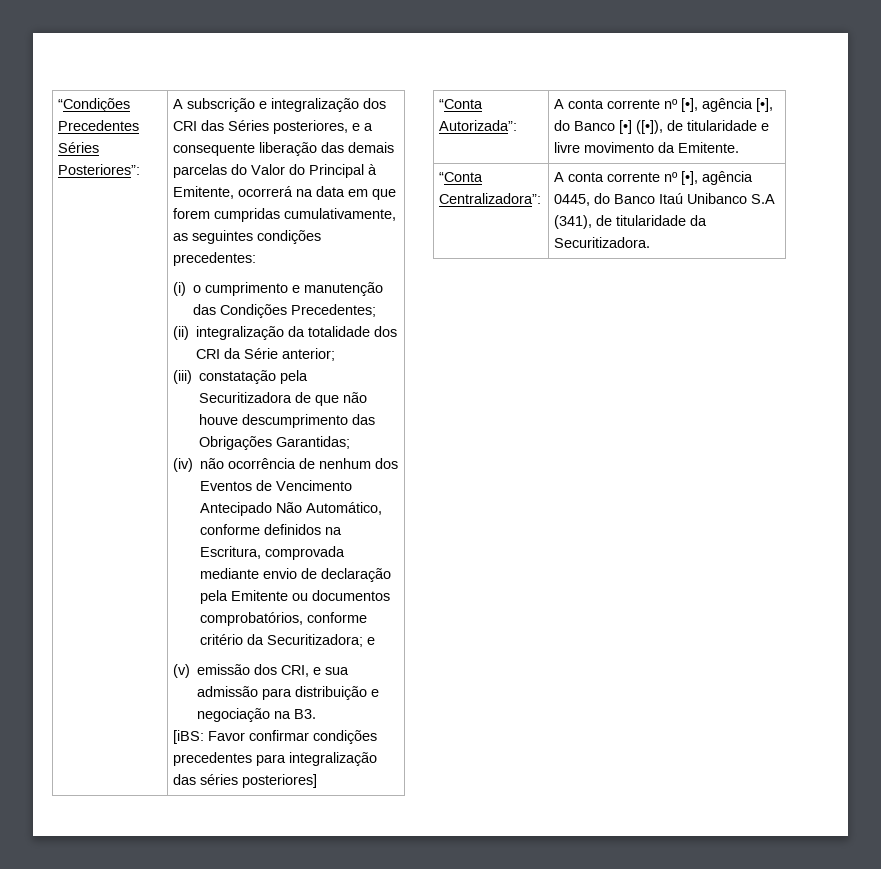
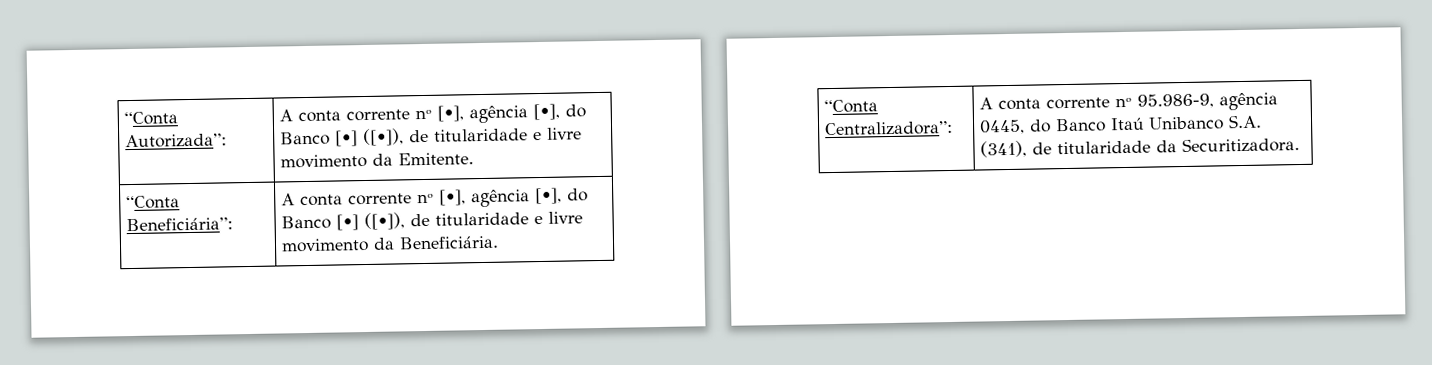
[57,98,130,112] [57,120,139,131] [57,142,99,153] [57,164,140,175] [172,98,386,112] [172,120,373,134] [172,142,394,156] [172,164,377,178] [172,186,396,200] [172,208,396,222] [172,230,321,244] [172,252,256,266] [172,282,384,296] [193,304,377,318] [172,326,398,340] [196,348,336,361] [172,370,309,384] [199,392,368,406] [199,414,376,428] [199,436,351,450] [172,458,399,472] [200,480,353,491] [200,502,383,516] [200,524,343,535] [200,546,346,560] [200,568,392,582] [200,590,391,604] [200,612,368,626] [200,634,376,647] [172,664,350,678] [197,686,380,700] [197,708,317,722] [172,730,377,744] [172,752,377,766] [172,774,317,788] “Condições Precedentes Séries Posteriores”: | A subscrição e integralização dos CRI das Séries posteriores, e a consequente liberação das demais parcelas do Valor do Principal à Emitente, ocorrerá na data em que forem cumpridas cumulativamente, as seguintes condições precedentes: // (i) o cumprimento e manutenção das Condições Precedentes; // (ii) integralização da totalidade dos CRI da Série anterior; // (iii) constatação pela Securitizadora de que não houve descumprimento das Obrigações Garantidas; // (iv) não ocorrência de nenhum dos Eventos de Vencimento Antecipado Não Automático, conforme definidos na Escritura, comprovada mediante envio de declaração pela Emitente ou documentos comprobatórios, conforme critério da Securitizadora; e // (v) emissão dos CRI, e sua admissão para distribuição e negociação na B3. // [iBS: Favor confirmar condições precedentes para integralização das séries posteriores] // -> (124, 118) none
[438,193,541,204] [553,171,753,185] Centralizadora”: | A conta corrente nº [•], agência -> [126,217,234,232] [281,187,589,208] [281,211,584,231] [281,235,500,253] [824,99,879,114] [825,120,954,137] [979,92,1279,111] Beneficiária”: | A conta corrente nº [•], agência [•], do Banco [•] ([•]), de titularidade e livre movimento da Beneficiária. // “Conta Centralizadora”: | A conta corrente nº 95.986-9, agência
[750,194,775,204] S.A -> [1228,114,1263,129] S.A.

